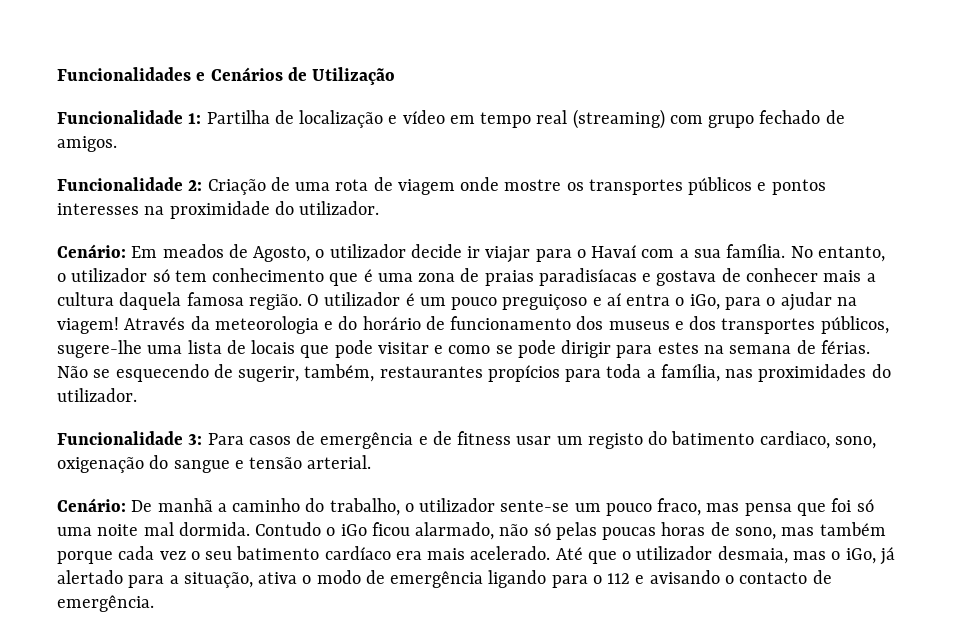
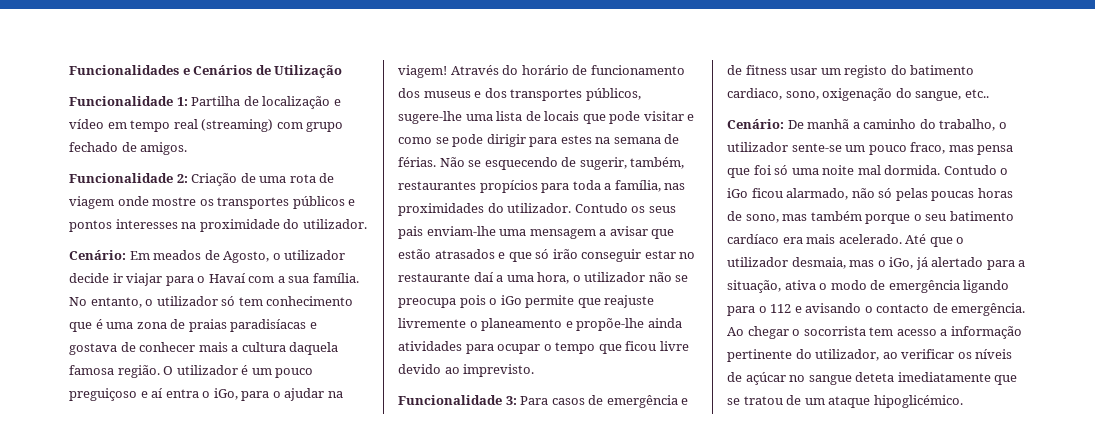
[190,316,334,334] da meteorologia e -> (499, 70) none
(137, 395) none -> [574,203,676,213] [398,226,675,239] [398,249,696,262] [398,272,689,284] [398,295,655,308] [398,318,682,331] [398,341,689,354] [398,364,535,377] Contudo os seus pais enviam-lhe uma mensagem a avisar que estão atrasados e que só irão conseguir estar no restaurante daí a uma hora, o utilizador não se preocupa pois o iGo permite que reajuste livremente o planeamento e propõe-lhe ainda atividades para ocupar o tempo que ficou livre devido ao imprevisto.
[173,455,372,473] sangue e tensão arterial. -> [915,89,989,101] sangue, etc..
[118,546,186,560] cada vez -> (911, 219) none
(154, 603) none -> [727,326,1022,339] [727,349,1013,362] [727,372,1018,385] [727,395,963,408] Ao chegar o socorrista tem acesso a informação pertinente do utilizador, ao verificar os níveis de açúcar no sangue deteta imediatamente que se tratou de um ataque hipoglicémico.

